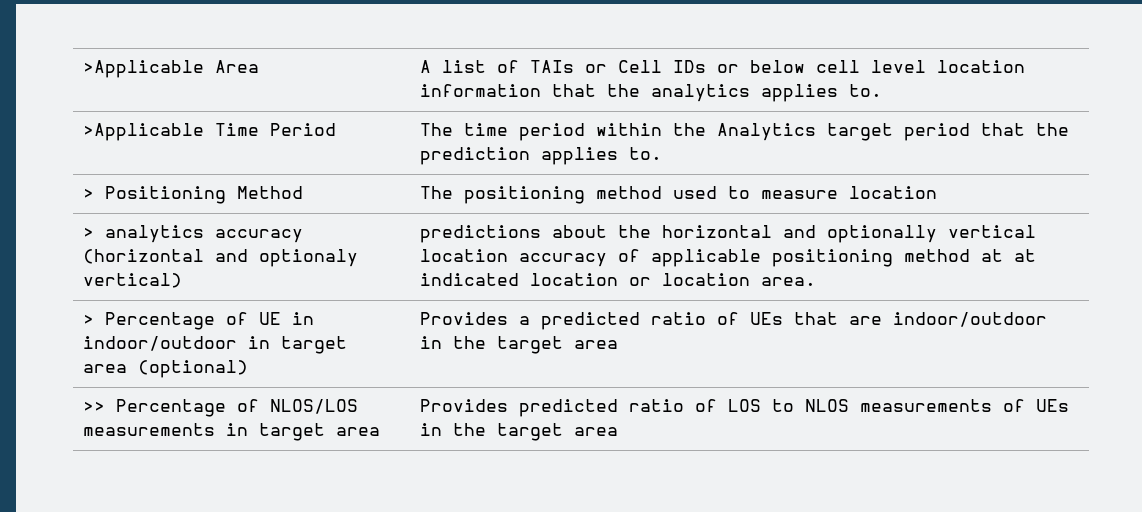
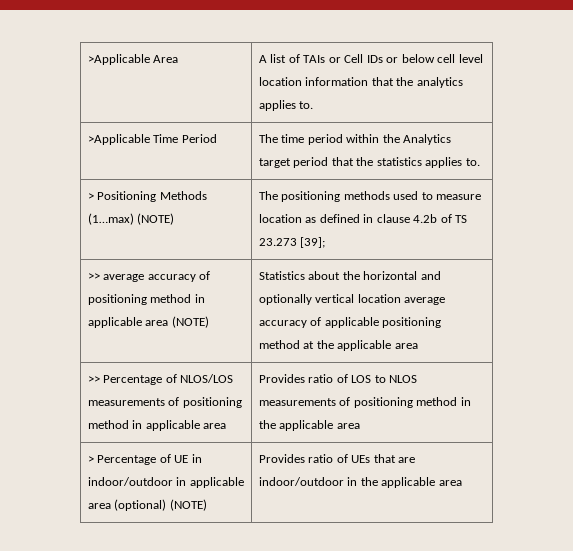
[420,147,531,165] prediction -> [376,157,422,166] statistics
[237,186,304,199] Method -> [159,191,207,200] [87,213,175,225] Methods (1…max) (NOTE)
[596,186,663,199] method -> [343,191,390,200] methods
[83,225,304,243] [83,249,359,267] [83,273,183,288] [420,225,542,243] // > analytics accuracy (horizontal and optionaly vertical) | predictions -> [305,214,468,223] [258,237,326,248] [87,271,211,282] [87,294,205,305] [87,316,209,328] [258,271,305,280] as defined in clause 4.2b of TS 23.273 [39]; // >> average accuracy of positioning method in applicable area (NOTE) | Statistics
(509, 255) none -> [404,297,446,305] average
[1014,249,1037,262] [420,273,817,286] at indicated location or location area. -> [316,340,418,351] [87,374,234,385] [87,397,242,408] [87,420,227,431] [258,374,418,383] [258,397,471,408] [258,420,360,431] the applicable area // >> Percentage of NLOS/LOS measurements of positioning method in applicable area | Provides ratio of LOS to NLOS measurements of positioning method in the applicable area
[281,336,348,354] target -> [189,477,244,488] applicable
[420,312,641,330] | Provides a predicted -> [169,499,207,511] [258,454,305,463] (NOTE) | Provides
[497,336,619,354] [83,399,359,417] [83,423,381,441] [420,399,1070,417] [420,423,619,441] target area // >> Percentage of NLOS/LOS measurements in target area | Provides predicted ratio of LOS to NLOS measurements of UEs in the target area -> [381,477,462,488] applicable area

